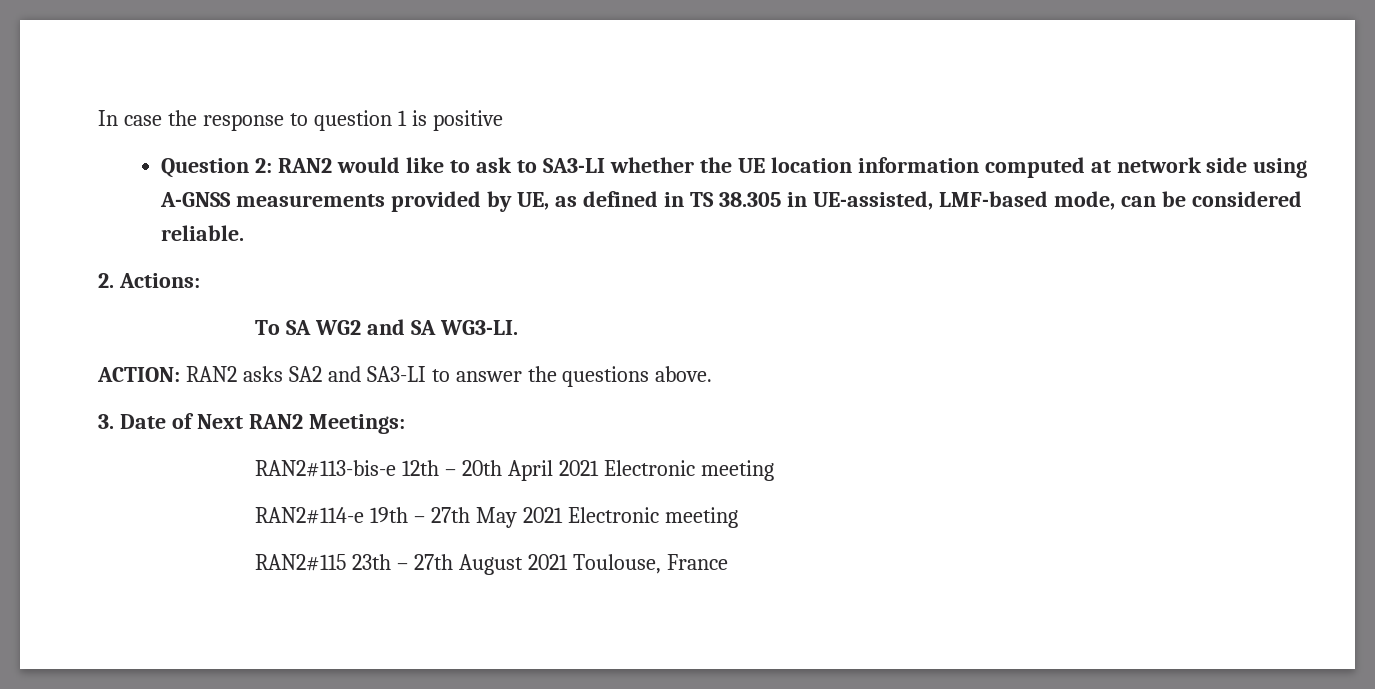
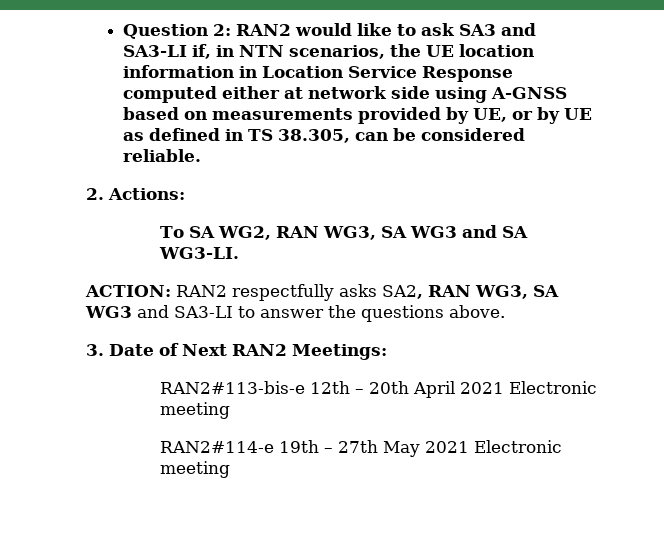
[98,110,503,131] In case the response to question 1 is positive // -> (122, 31) none
[517,157,1085,178] to SA3-LI whether the UE location information computed -> [458,23,536,36] [122,44,534,59] [122,65,513,82] [122,86,280,103] SA3 and SA3-LI if, in NTN scenarios, the UE location information in Location Service Response computed either
(232, 199) none -> [122,107,207,120] based on
(550, 201) none -> [511,107,592,124] or by UE
[718,191,1115,210] 38.305 in UE-assisted, LMF-based mode, -> [277,129,350,143] 38.305,
[314,320,361,335] WG2 -> [218,226,458,240] WG2, RAN WG3, SA WG3
[242,366,322,382] asks SA2 -> [232,284,559,301] [85,306,132,318] respectfully asks SA2, RAN WG3, SA WG3
[255,554,728,575] // RAN2#115 23th – 27th August 2021 Toulouse, France -> (231, 469) none

